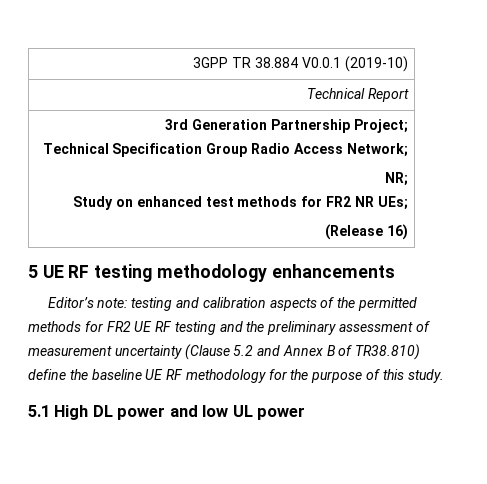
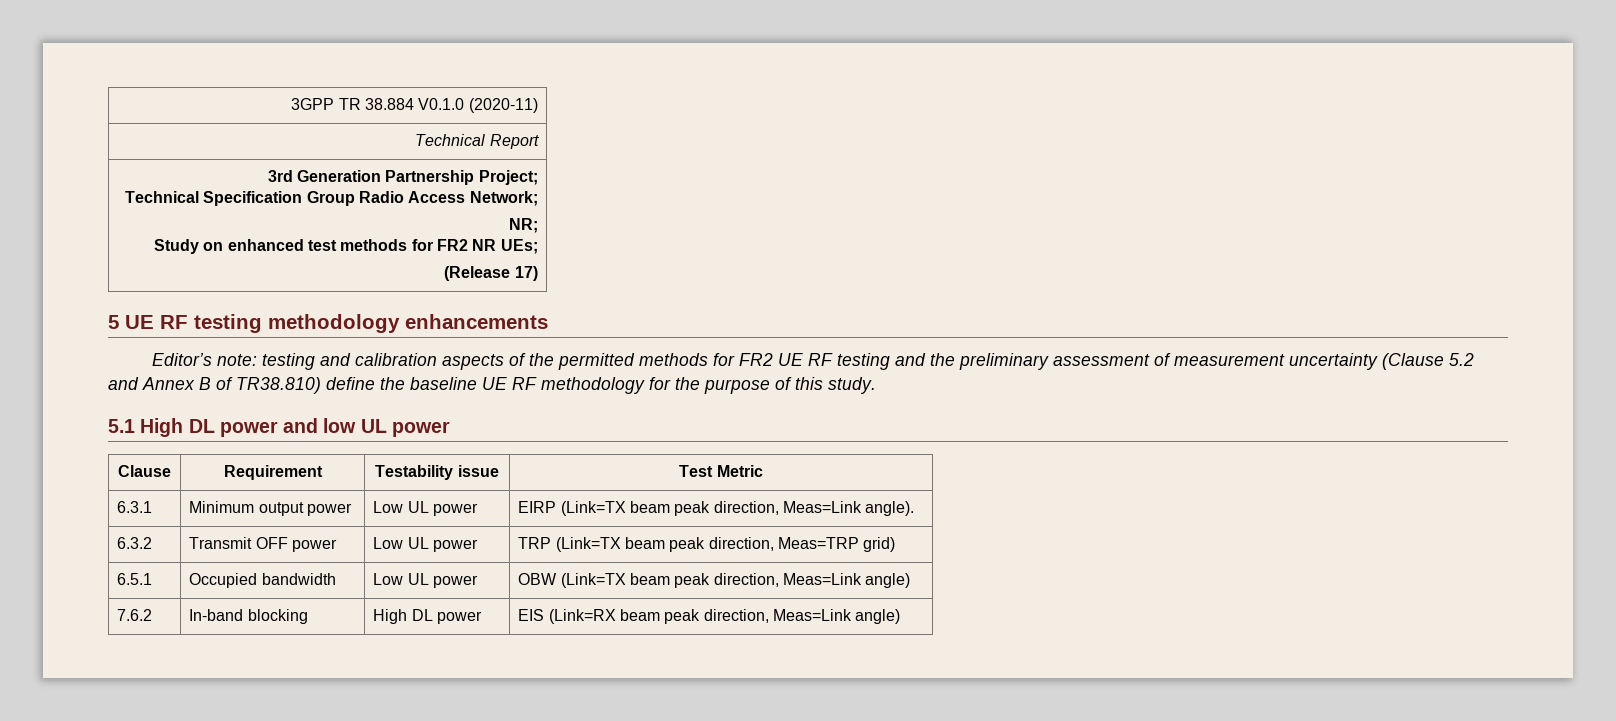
[301,56,408,72] V0.0.1 (2019-10) -> [418,98,538,113] V0.1.0 (2020-11)
[386,224,408,240] 16) -> [514,266,538,281] 17)
(306, 413) none -> [118,465,171,477] [223,465,323,480] [375,465,499,480] [679,465,763,477] [117,501,153,513] [189,501,353,516] [373,501,479,516] [518,501,915,516] [117,537,153,549] [189,537,338,552] [373,537,479,552] [518,537,896,552] [117,573,153,585] [189,573,336,588] [373,573,479,588] [518,573,911,588] [117,609,153,621] [189,609,308,624] [373,609,483,624] [518,609,901,624] // Clause | Requirement | Testability issue | Test Metric // 6.3.1 | Minimum output power | Low UL power | EIRP (Link=TX beam peak direction, Meas=Link angle). // 6.3.2 | Transmit OFF power | Low UL power | TRP (Link=TX beam peak direction, Meas=TRP grid) // 6.5.1 | Occupied bandwidth | Low UL power | OBW (Link=TX beam peak direction, Meas=Link angle) // 7.6.2 | In-band blocking | High DL power | EIS (Link=RX beam peak direction, Meas=Link angle)

